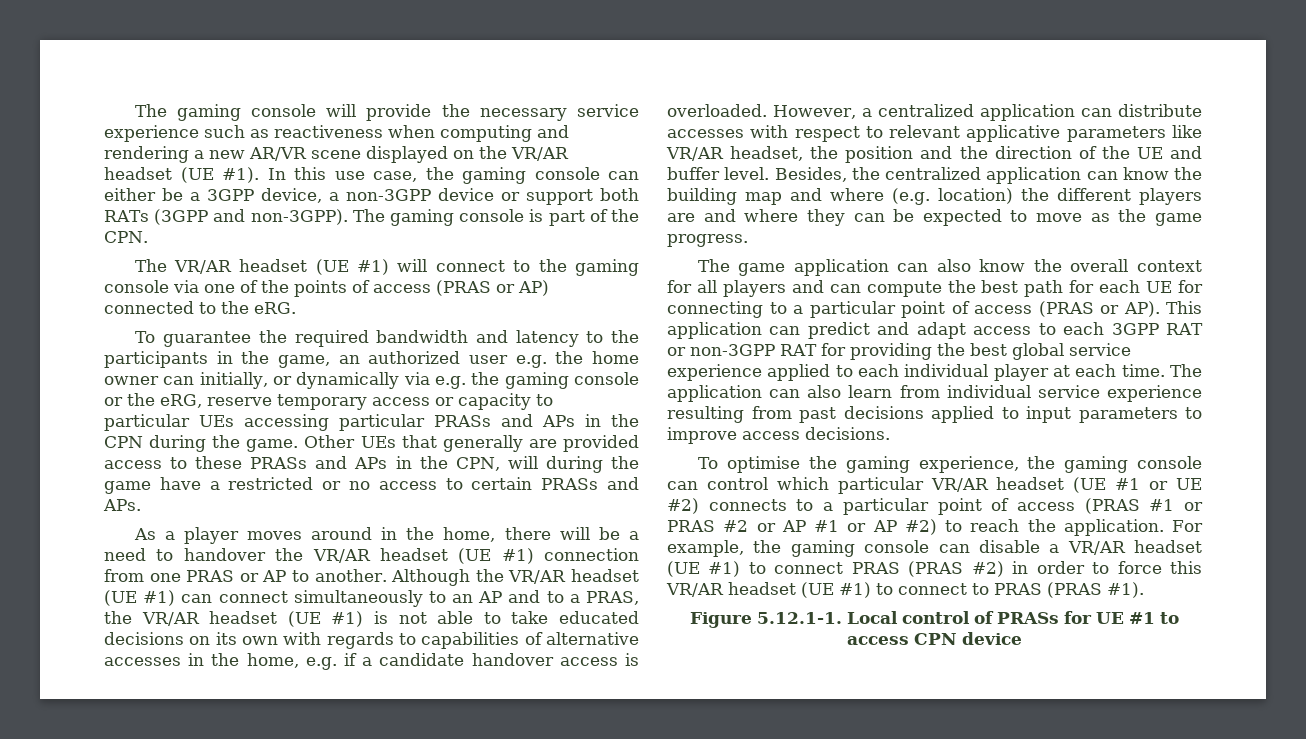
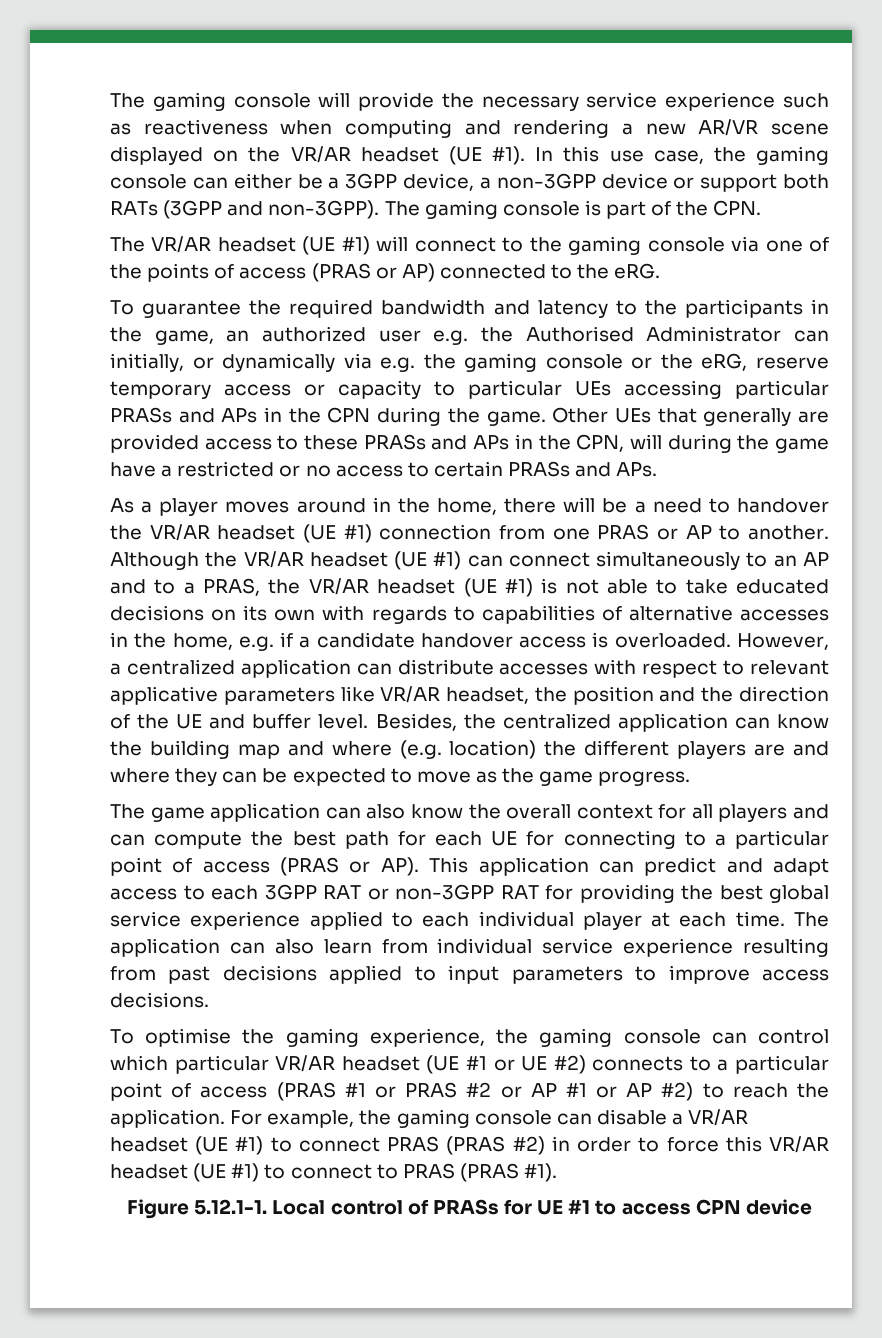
[592,351,639,364] [104,376,159,385] home owner -> [525,326,782,342] Authorised Administrator

